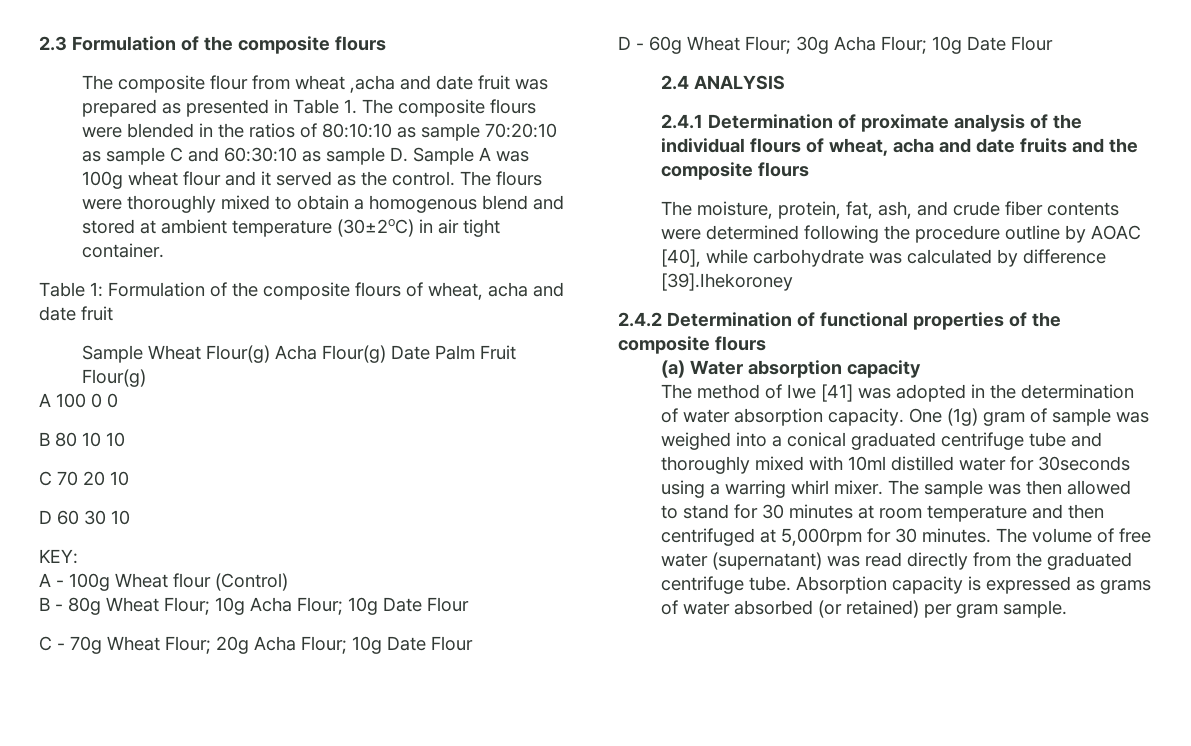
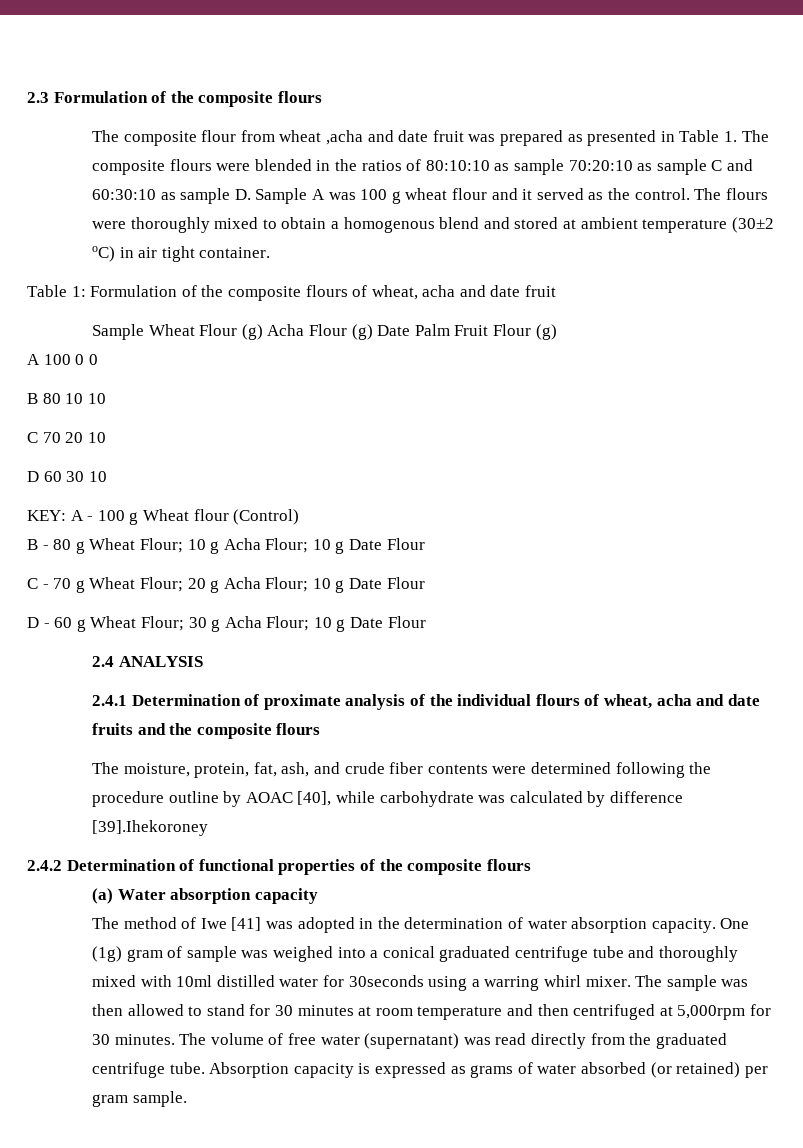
[82,171,124,189] 100g -> [360,189,401,204] 100 g
[337,219,415,237] (30±2oC) -> [731,217,774,233] [92,246,116,262] (30±2 oC)
[206,345,387,363] Flour(g) Acha Flour(g) -> [199,324,373,340] Flour (g) Acha Flour (g)
[82,369,147,387] Flour(g) -> [492,324,557,340] Flour (g)
(78, 556) // -> (66, 515) none
[69,573,110,591] 100g -> [97,510,139,525] 100 g
[68,597,469,615] [39,636,473,654] [618,36,962,54] 80g Wheat Flour; 10g Acha Flour; 10g Date Flour // C - 70g Wheat Flour; 20g Acha Flour; 10g Date Flour // D - 60g Wheat Flour; 30g Acha Flour; 10g -> [53,538,425,554] [27,577,425,593] [27,616,346,632] 80 g Wheat Flour; 10 g Acha Flour; 10 g Date Flour // C - 70 g Wheat Flour; 20 g Acha Flour; 10 g Date Flour // D - 60 g Wheat Flour; 30 g Acha Flour; 10 g

